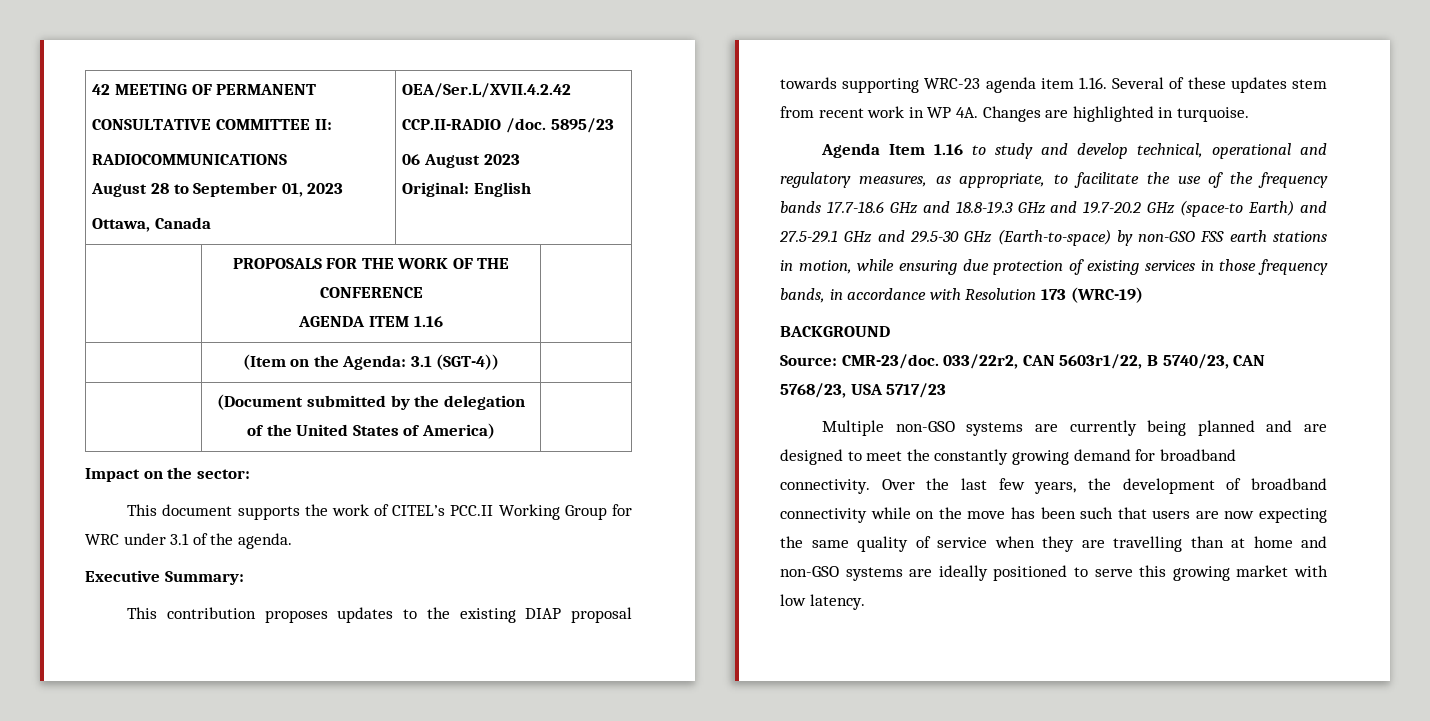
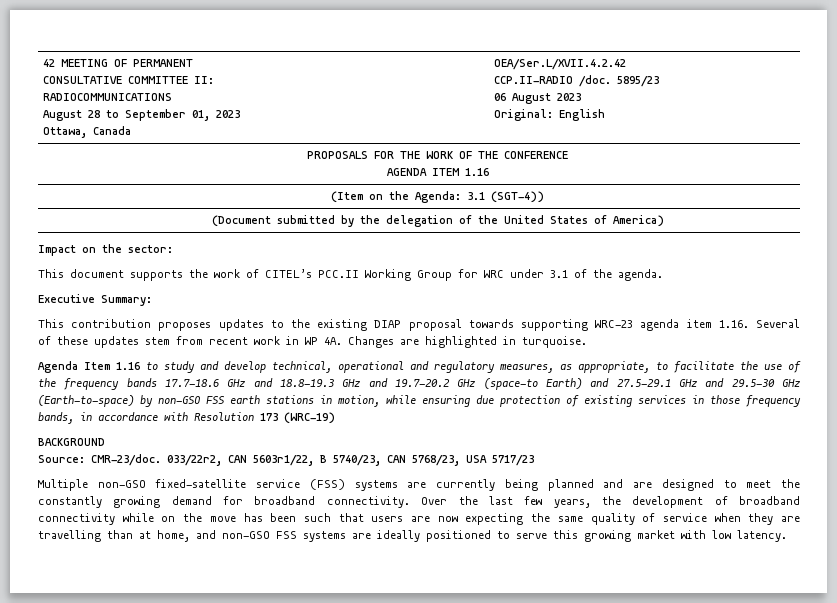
(955, 426) none -> [155,479,345,490] fixed-satellite service (FSS)
[1253,536,1293,548] home -> [157,530,190,542] home,
(839, 571) none -> [276,531,297,539] FSS

